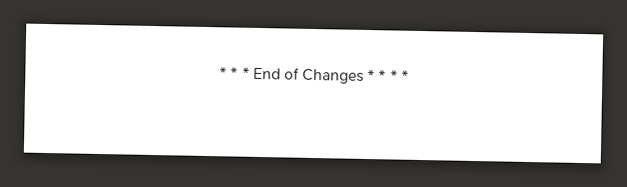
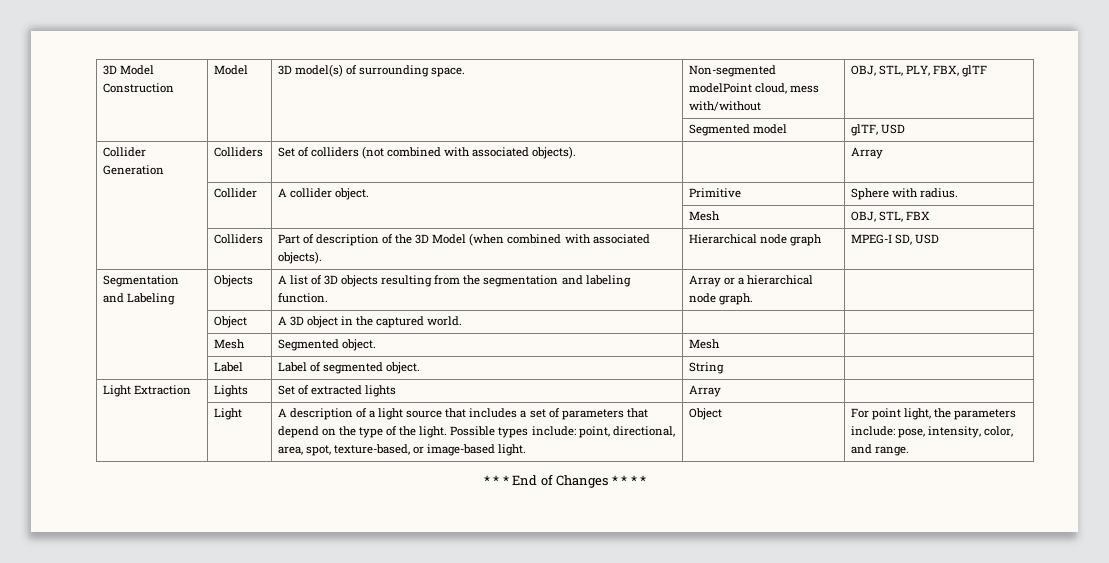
(219, 72) none -> [102,65,154,75] [102,83,174,93] [213,65,248,75] [277,64,466,77] [688,65,776,77] [688,83,819,94] [688,101,761,111] [850,65,988,77] [688,124,787,136] [850,124,905,136] [102,147,146,157] [102,165,164,175] [213,147,263,157] [277,146,577,159] [850,147,883,159] [213,188,257,198] [277,188,369,200] [688,188,741,198] [850,188,958,200] [688,211,720,221] [850,211,930,222] [213,234,263,244] [277,233,650,246] [277,251,322,264] [688,234,822,246] [850,234,939,245] [102,275,179,287] [102,293,175,305] [213,275,253,287] [277,275,631,287] [277,293,328,303] [688,275,813,287] [688,293,753,305] [213,316,247,328] [277,316,463,328] [213,339,245,349] [277,339,376,351] [688,339,720,349] [213,362,243,372] [277,362,420,374] [688,362,724,374] [102,385,191,397] [213,385,248,397] [277,385,396,397] [688,385,721,397] [213,408,242,420] [277,408,648,420] [277,426,675,438] [277,444,527,456] [688,408,722,420] [850,408,1017,420] [850,426,1013,438] [850,444,909,456] 3D Model Construction | Model | 3D model(s) of surrounding space. | Non-segmented modelPoint cloud, mess with/without | OBJ, STL, PLY, FBX, glTF // | | | Segmented model | glTF, USD // Collider Generation | Colliders | Set of colliders (not combined with associated objects). | | Array // | Collider | A collider object. | Primitive | Sphere with radius. // | | | Mesh | OBJ, STL, FBX // | Colliders | Part of description of the 3D Model (when combined with associated objects). | Hierarchical node graph | MPEG-I SD, USD // Segmentation and Labeling | Objects | A list of 3D objects resulting from the segmentation and labeling function. | Array or a hierarchical node graph. | // | Object | A 3D object in the captured world. | | // | Mesh | Segmented object. | Mesh | // | Label | Label of segmented object. | String | // Light Extraction | Lights | Set of extracted lights | Array | // | Light | A description of a light source that includes a set of parameters that depend on the type of the light. Possible types include: point, directional, area, spot, texture-based, or image-based light. | Object | For point light, the parameters include: pose, intensity, color, and range. //

